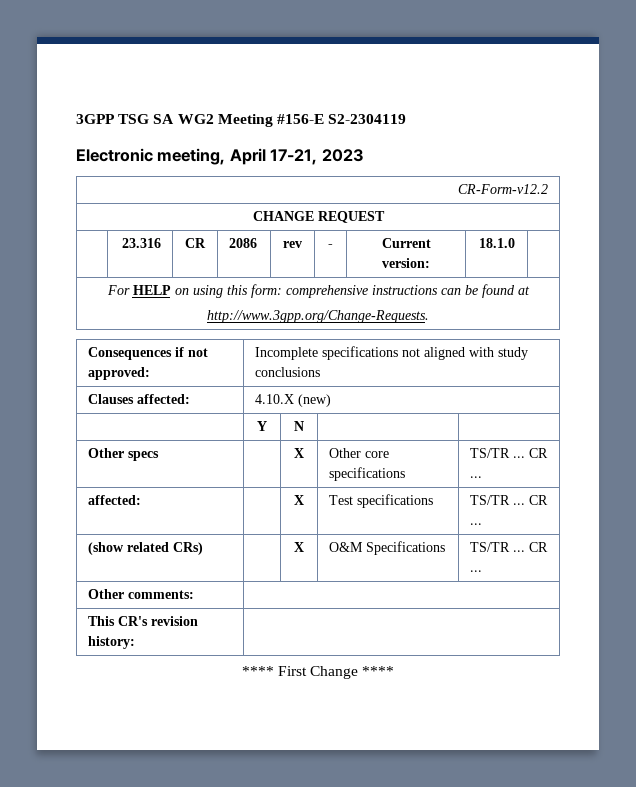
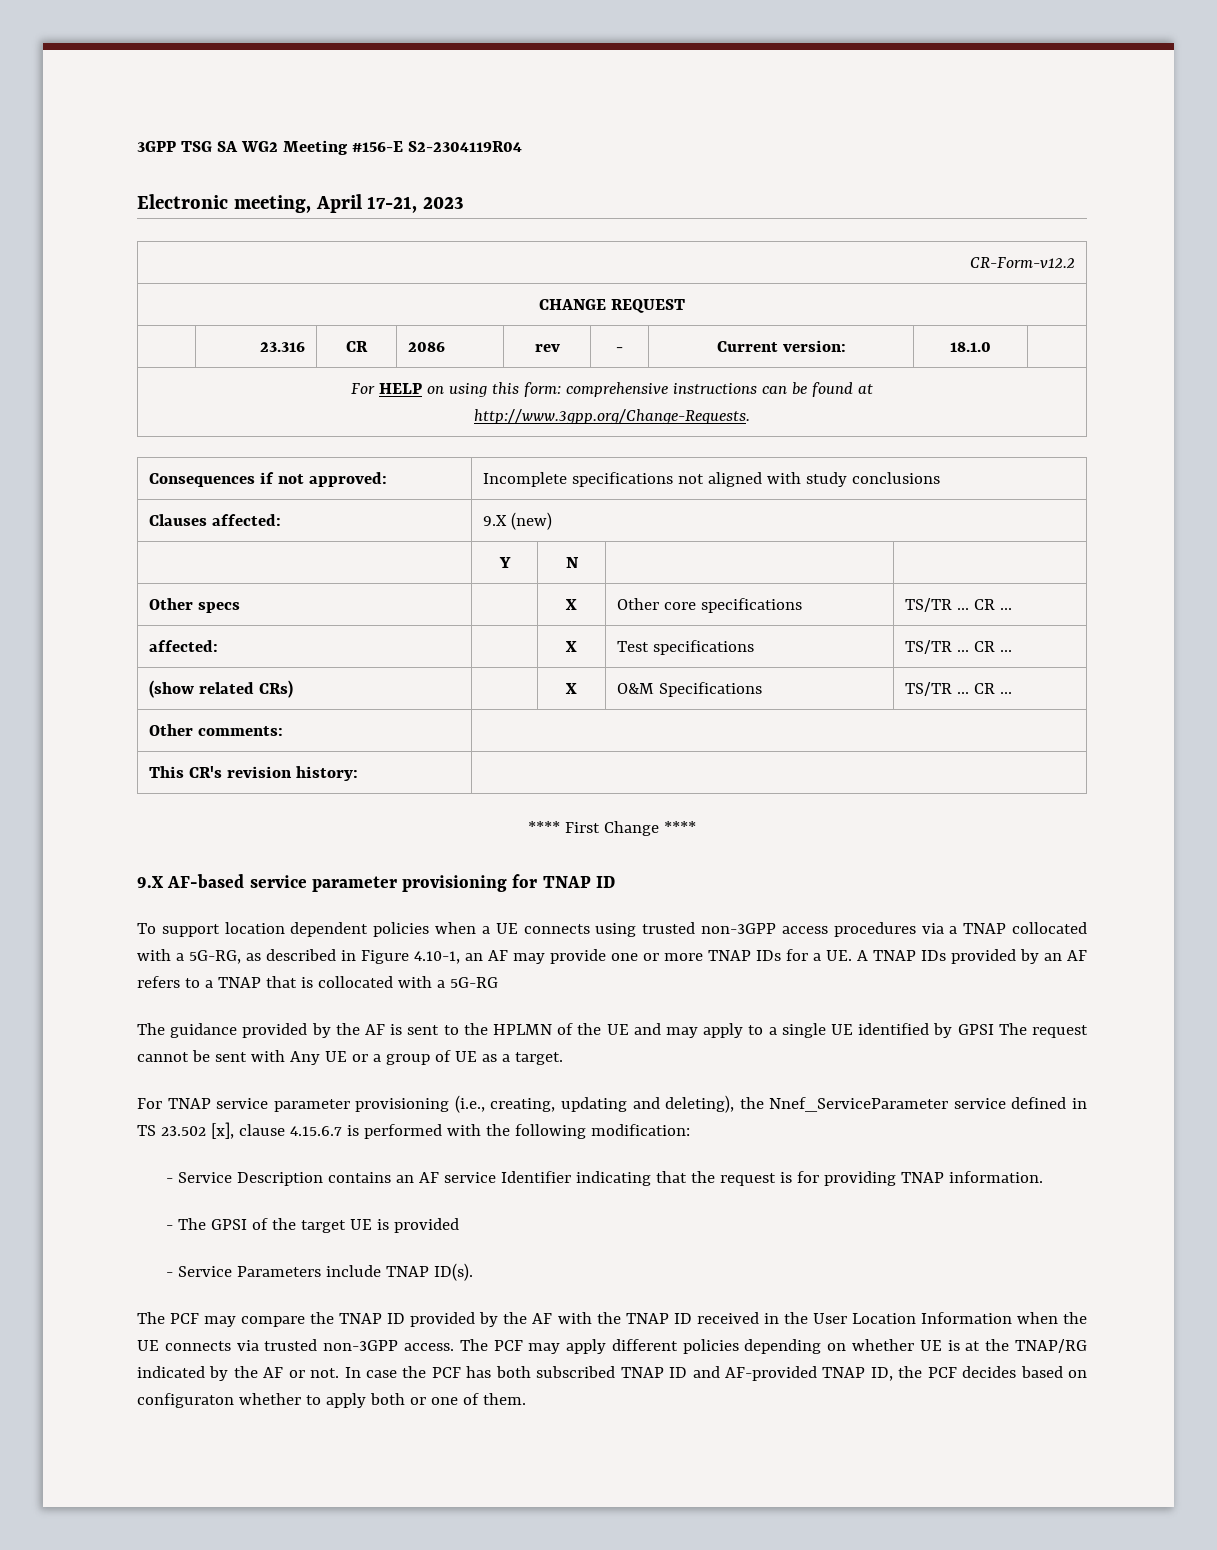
[328,114,407,124] S2-2304119 -> [407,141,522,152] S2-2304119R04
[255,394,295,404] 4.10.X -> [483,515,508,526] 9.X
(395, 671) none -> [137,874,615,892] [137,922,1088,937] [137,949,1087,964] [137,976,498,988] [137,1023,1089,1038] [137,1050,563,1065] [137,1095,1087,1113] [137,1122,690,1139] [166,1171,1044,1186] [166,1218,460,1233] [166,1263,474,1281] [137,1312,1087,1327] [137,1339,1087,1354] [137,1366,1087,1381] [137,1393,526,1408] // 9.X AF-based service parameter provisioning for TNAP ID // To support location dependent policies when a UE connects using trusted non-3GPP access procedures via a TNAP collocated with a 5G-RG, as described in Figure 4.10-1, an AF may provide one or more TNAP IDs for a UE. A TNAP IDs provided by an AF refers to a TNAP that is collocated with a 5G-RG // The guidance provided by the AF is sent to the HPLMN of the UE and may apply to a single UE identified by GPSI The request cannot be sent with Any UE or a group of UE as a target. // For TNAP service parameter provisioning (i.e., creating, updating and deleting), the Nnef_ServiceParameter service defined in TS 23.502 [x], clause 4.15.6.7 is performed with the following modification: // - Service Description contains an AF service Identifier indicating that the request is for providing TNAP information. // - The GPSI of the target UE is provided // - Service Parameters include TNAP ID(s). // The PCF may compare the TNAP ID provided by the AF with the TNAP ID received in the User Location Information when the UE connects via trusted non-3GPP access. The PCF may apply different policies depending on whether UE is at the TNAP/RG indicated by the AF or not. In case the PCF has both subscribed TNAP ID and AF-provided TNAP ID, the PCF decides based on configuraton whether to apply both or one of them.

